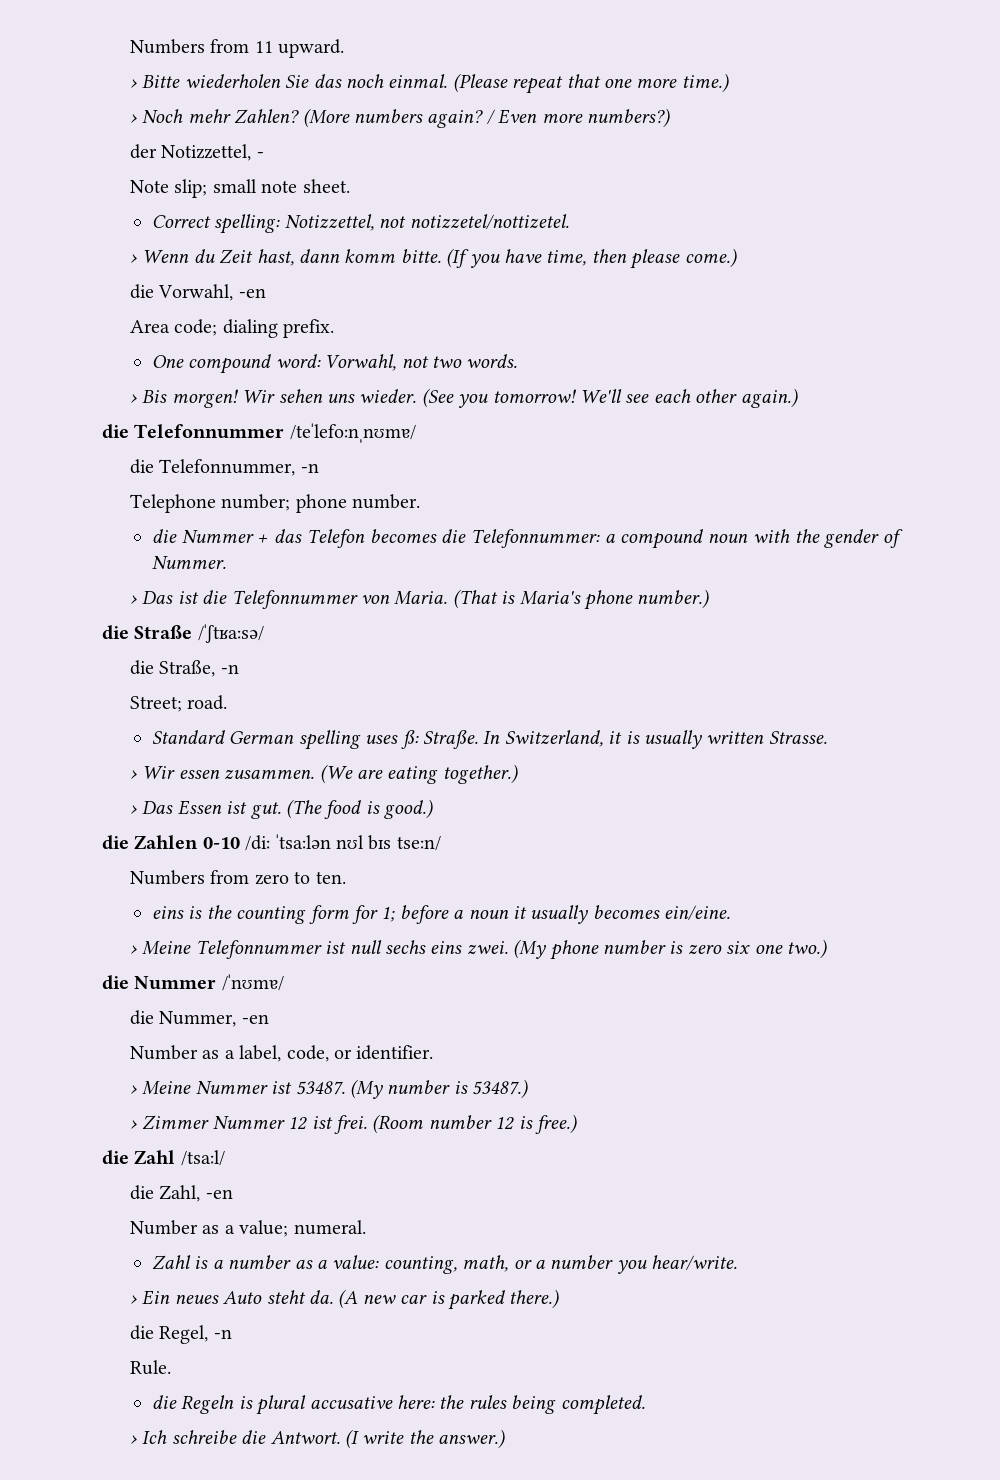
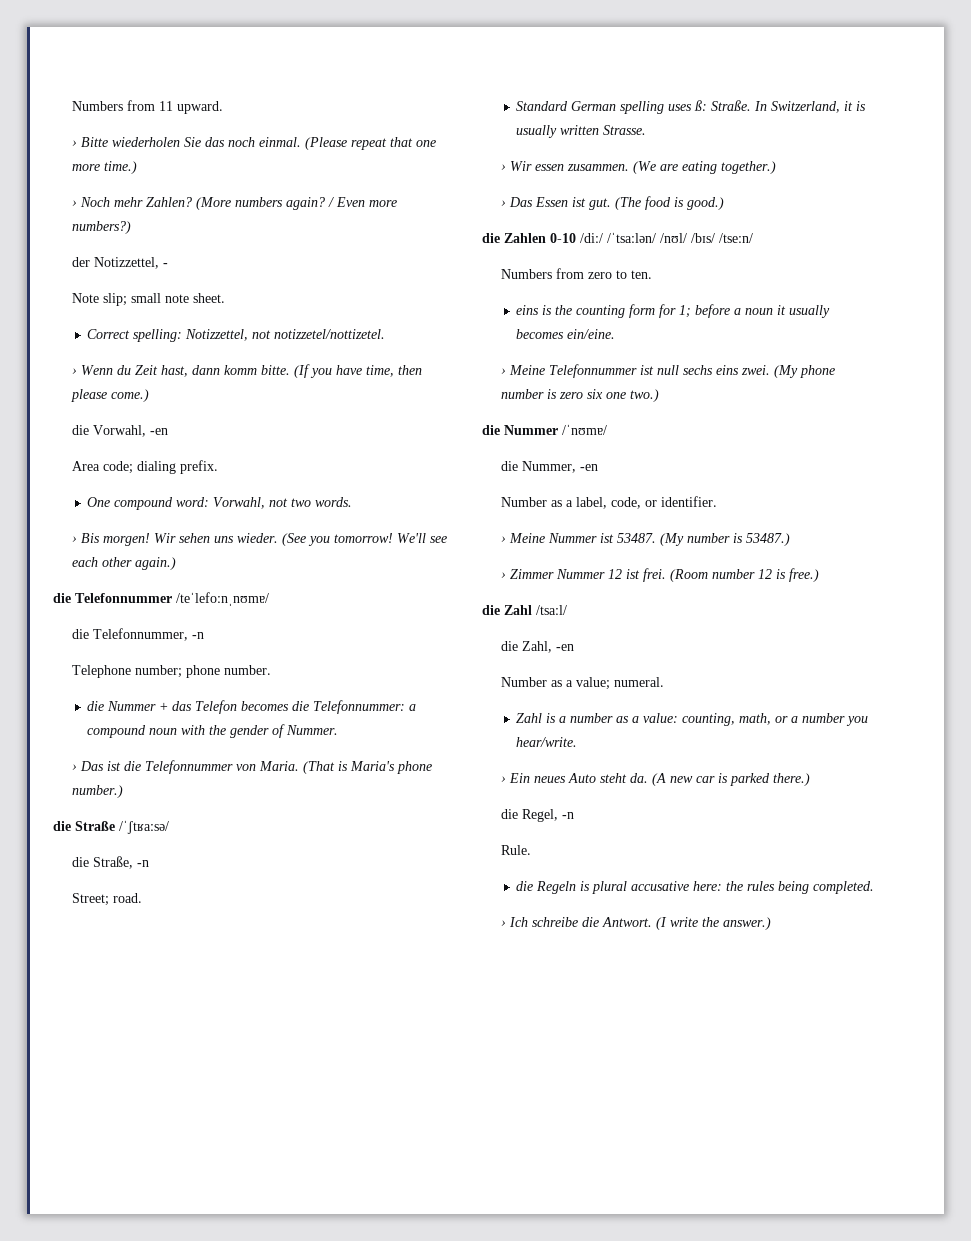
[245,834,441,851] /diː ˈtsaːlən nʊl bɪs tseːn/ -> [580,232,753,243] /diː/ /ˈtsaːlən/ /nʊl/ /bɪs/ /tseːn/

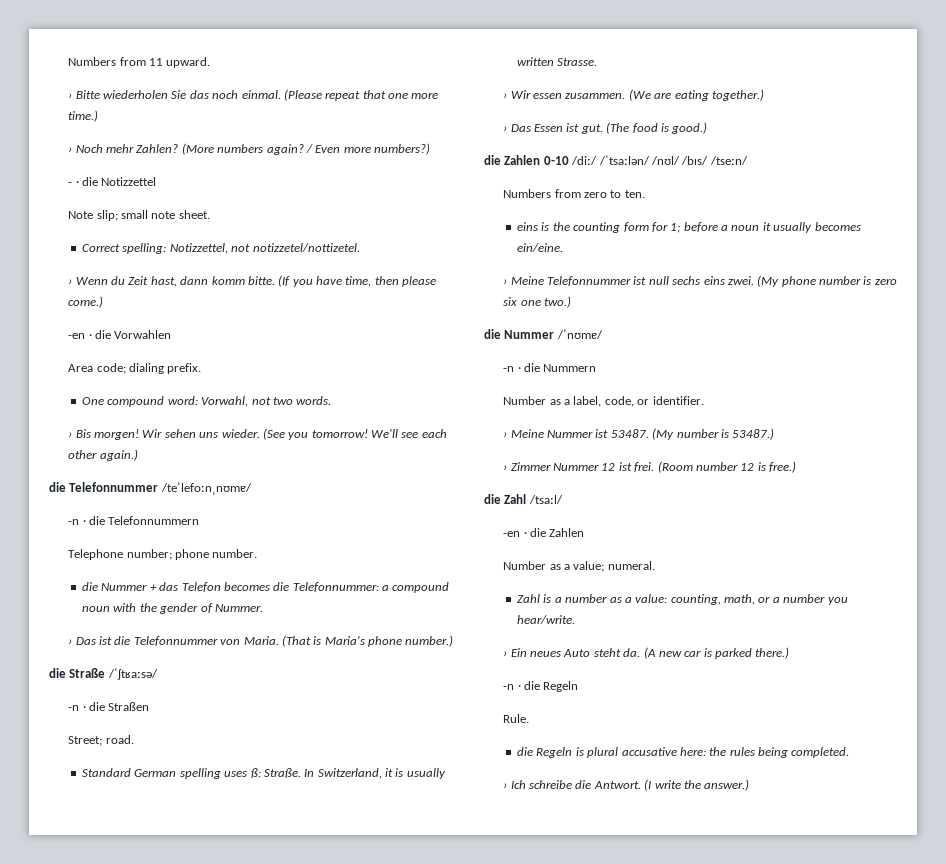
[71,257,159,269] der Notizzettel, -> (431, 149) none
(168, 265) none -> [75,177,157,186] · die Notizzettel
[71,425,168,437] die Vorwahl, -en -> [68,330,172,339] -en · die Vorwahlen
[71,628,204,641] die Telefonnummer, -n -> [68,516,200,525] -n · die Telefonnummern
[71,856,149,869] die Straße, -n -> [68,702,150,711] -n · die Straßen
[500,461,598,473] die Nummer, -en -> [503,363,597,372] -n · die Nummern
[500,641,574,653] die Zahl, -en -> [503,528,585,537] -en · die Zahlen
[500,809,574,822] die Regel, -n -> [503,681,579,692] -n · die Regeln

